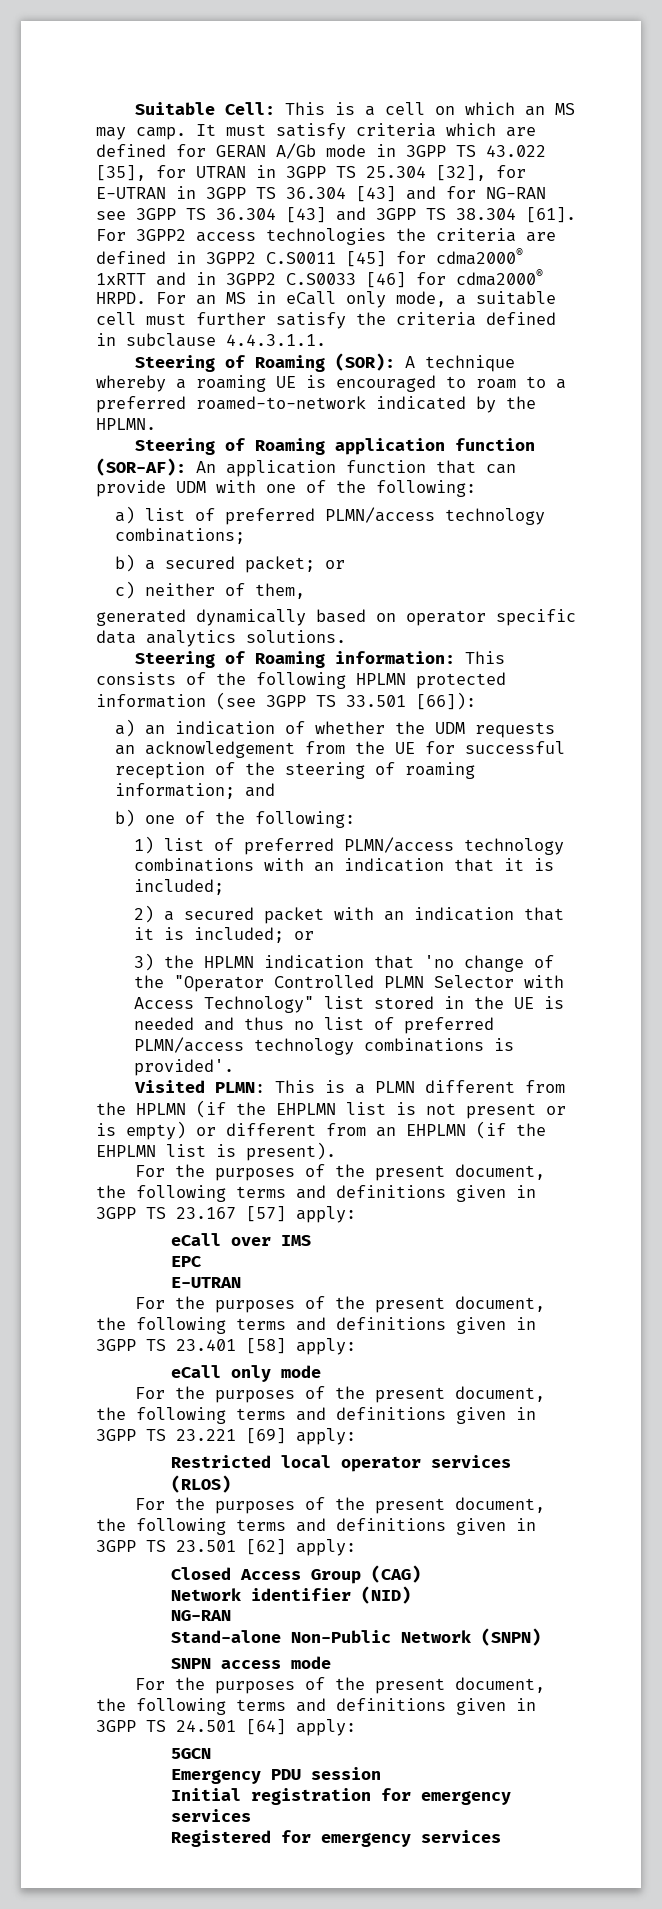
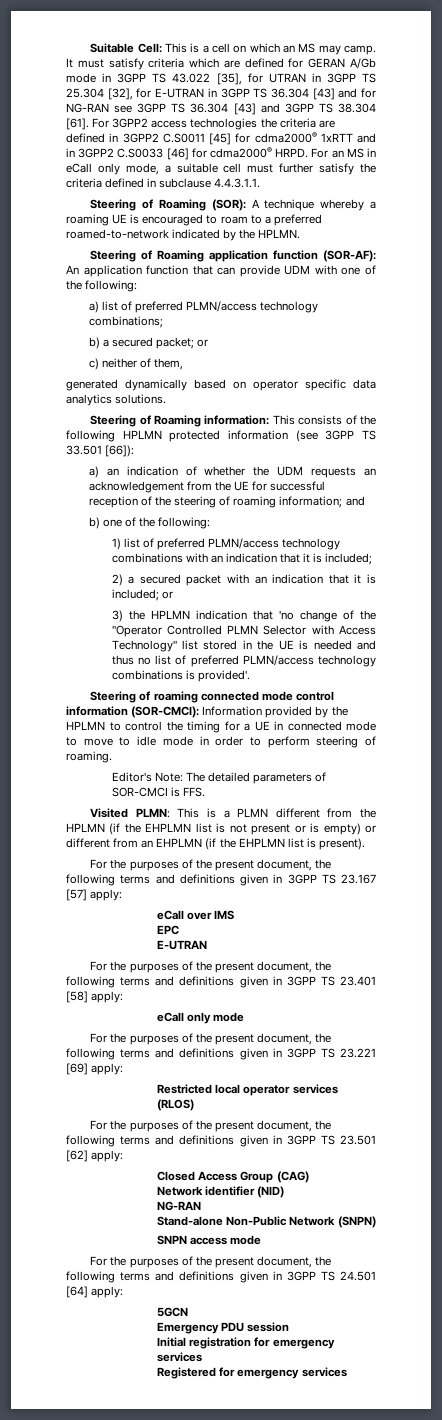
(234, 1067) none -> [90,691,334,703] [66,706,348,718] [66,721,376,733] [66,736,376,748] [66,751,112,763] [111,772,327,784] [111,787,205,797] // Steering of roaming connected mode control information (SOR-CMCI): Information provided by the HPLMN to control the timing for a UE in connected mode to move to idle mode in order to perform steering of roaming. // Editor's Note: The detailed parameters of SOR-CMCI is FFS.

